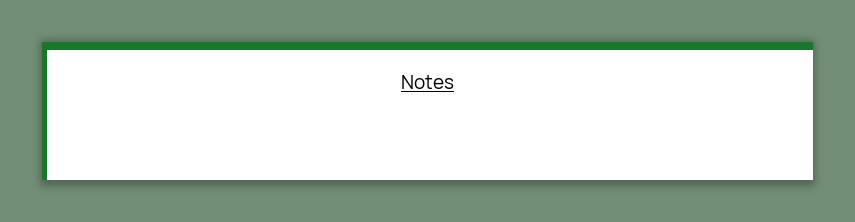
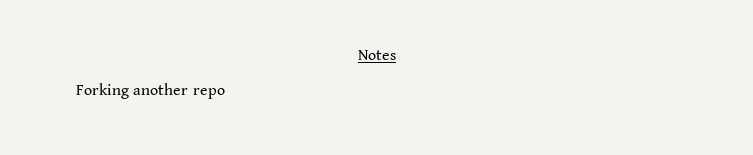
(454, 82) none -> [76,83,225,99] // Forking another repo

